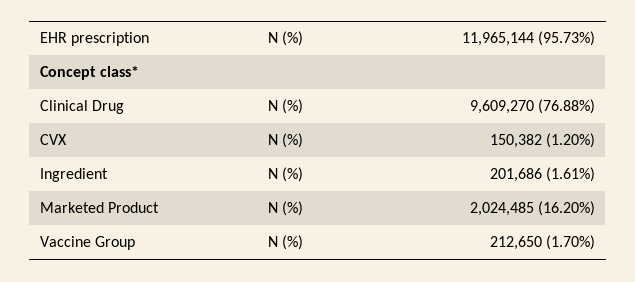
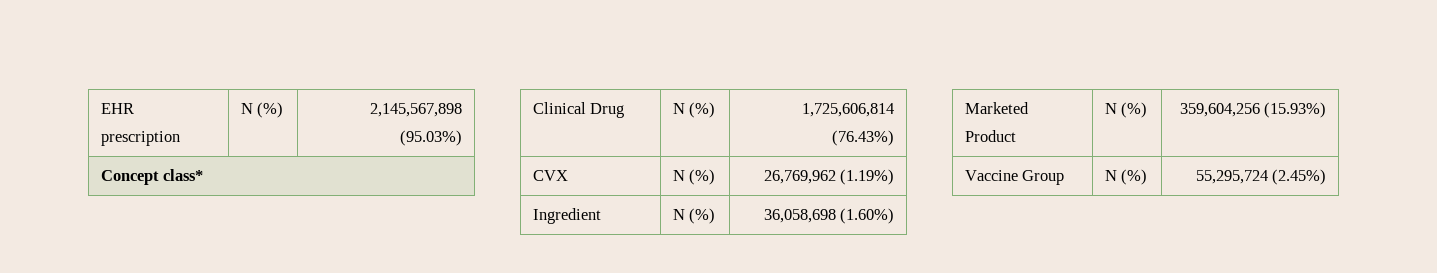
[461,31,595,46] 11,965,144 (95.73%) -> [370,103,463,117] [400,130,463,146] 2,145,567,898 (95.03%)
[469,99,595,114] 9,609,270 (76.88%) -> [802,103,895,117] [832,130,895,146] 1,725,606,814 (76.43%)
[489,133,595,148] 150,382 (1.20%) -> [763,169,895,185] 26,769,962 (1.19%)
[489,167,595,182] 201,686 (1.61%) -> [763,208,895,224] 36,058,698 (1.60%)
[469,201,595,216] 2,024,485 (16.20%) -> [1179,102,1327,118] 359,604,256 (15.93%)
[489,235,595,250] 212,650 (1.70%) -> [1195,169,1327,185] 55,295,724 (2.45%)

